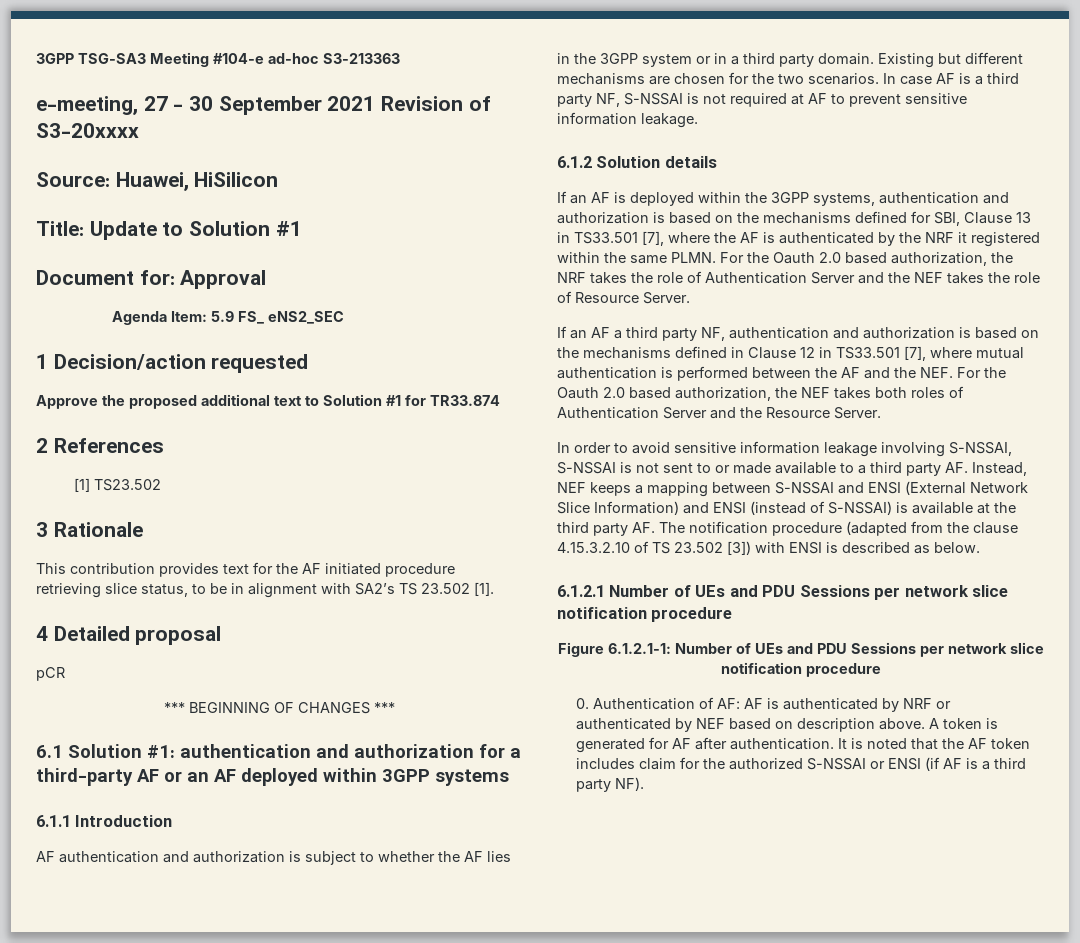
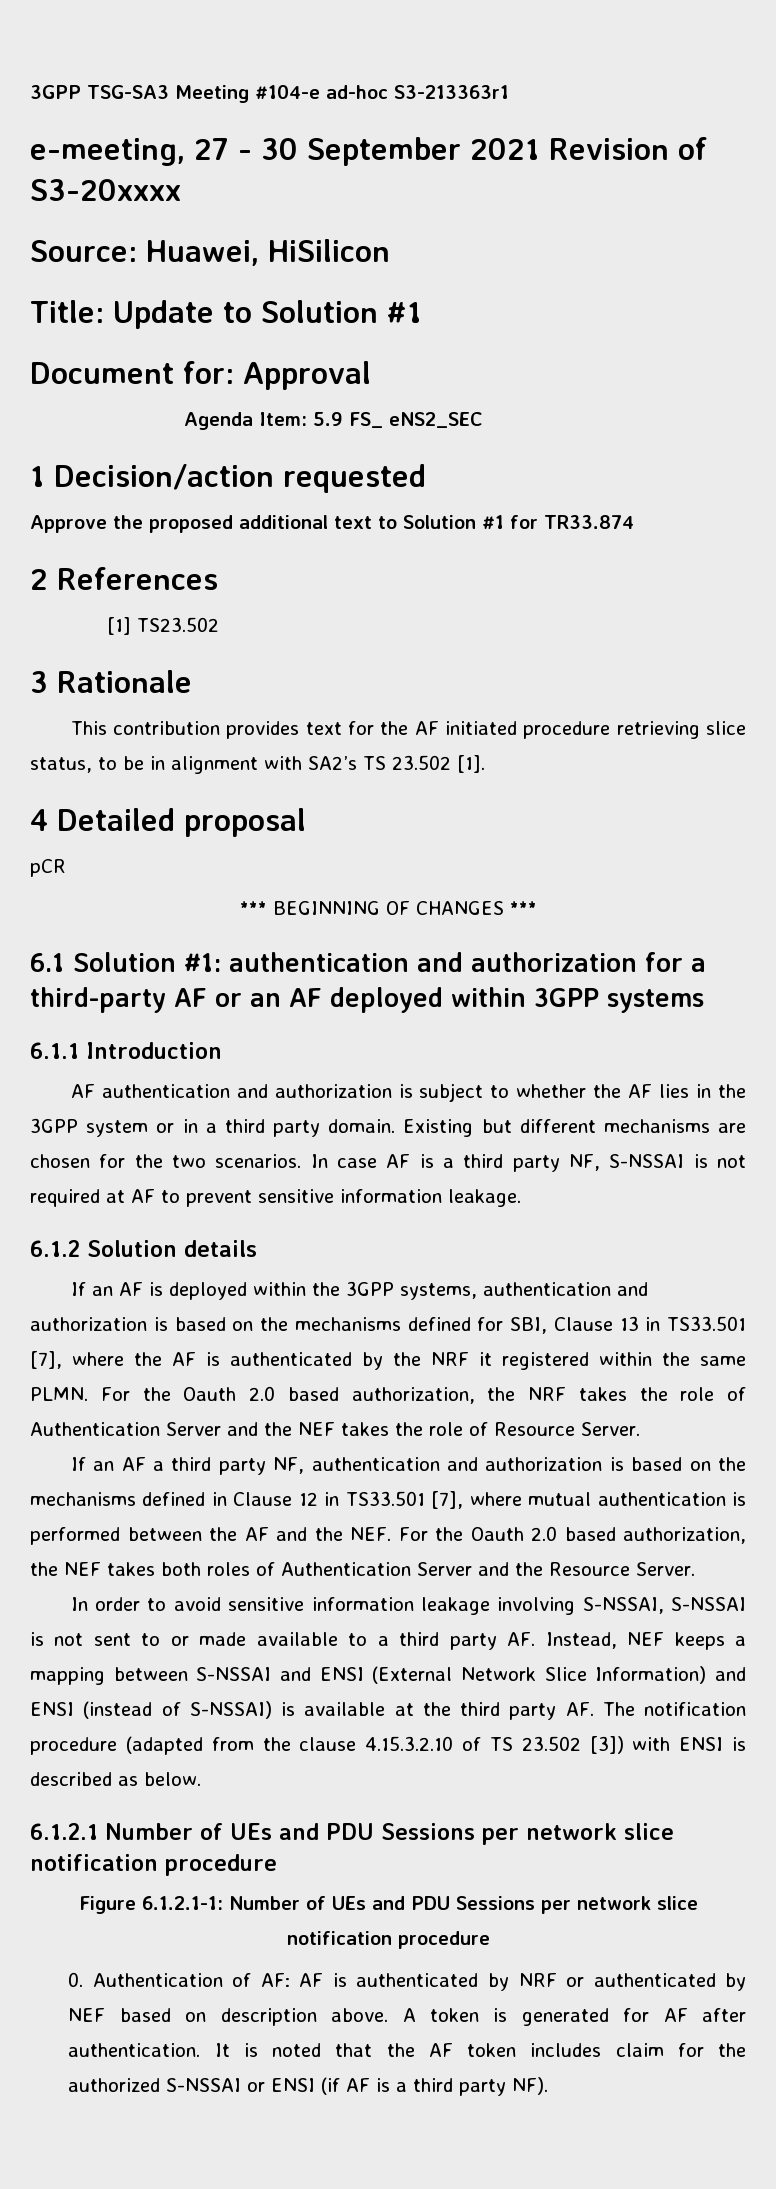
[323,53,400,64] S3-213363 -> [394,85,509,99] S3-213363r1

